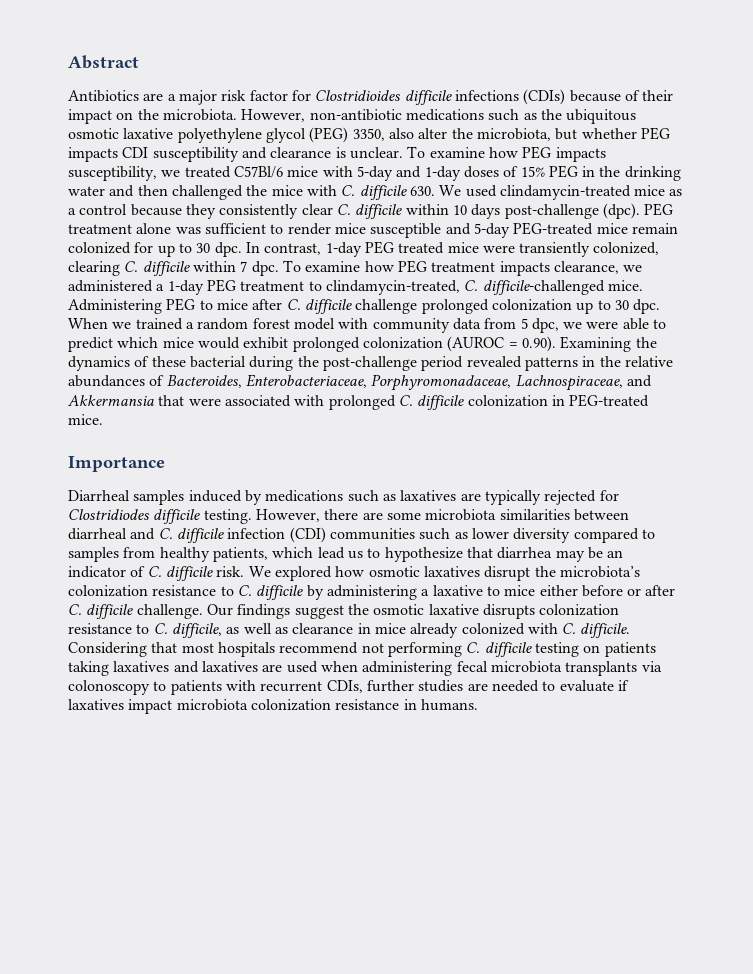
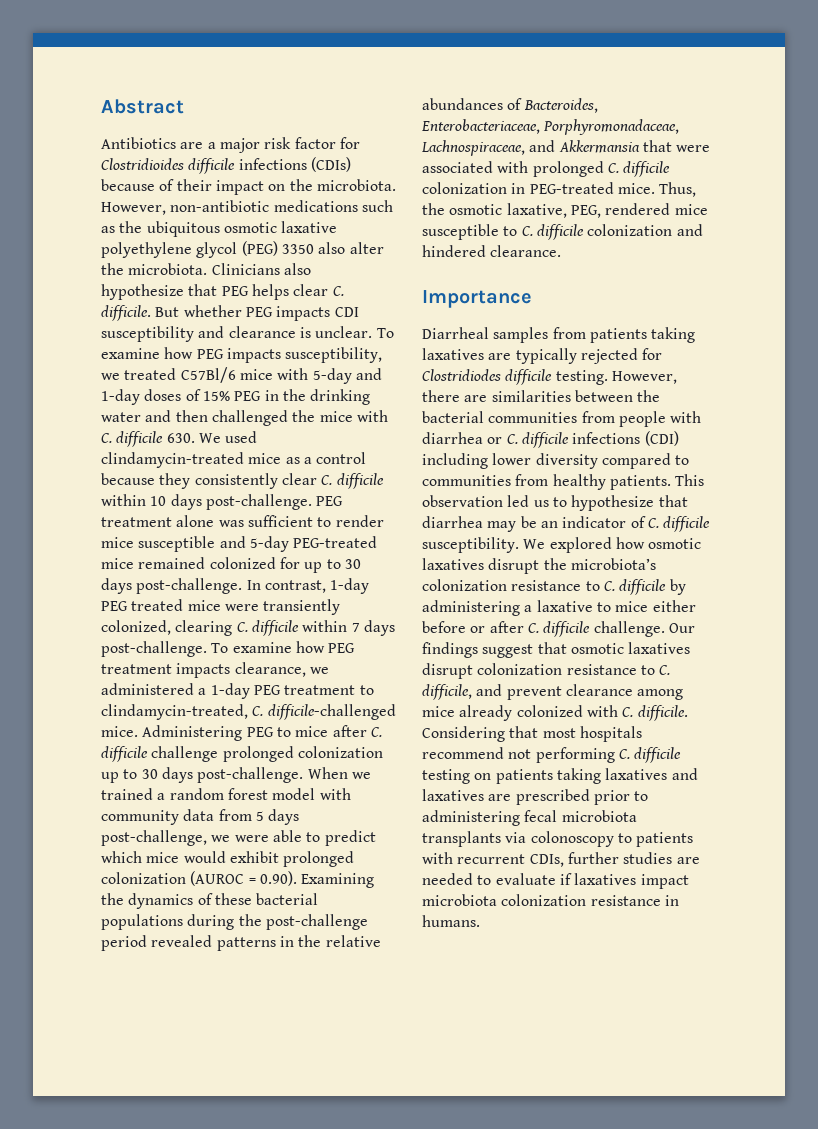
[352,128,385,141] 3350, -> [281,244,314,254] 3350
[476,128,578,141] microbiota, but -> [128,263,311,275] [101,284,344,300] [101,305,180,321] microbiota. Clinicians also hypothesize that PEG helps clear C. difficile. But
[504,203,640,219] post-challenge (dpc). -> [205,494,312,510] post-challenge.
[631,223,678,234] remain -> [138,557,206,569] remained
[214,242,242,257] dpc. -> [101,578,243,594] days post-challenge.
[251,261,279,276] dpc. -> [363,620,395,636] [101,641,207,657] days post-challenge.
[633,299,661,314] dpc. -> [161,767,304,783] days post-challenge.
[531,318,559,333] dpc, -> [268,809,300,825] [101,830,207,846] days post-challenge,
(246, 362) none -> [101,914,183,930] populations
[68,456,165,472] [68,490,396,505] // Importance // Diarrheal samples induced by medications such as -> [659,182,697,197] [422,203,708,218] [422,224,703,240] [422,245,562,257] [422,290,532,308] [422,327,696,343] Thus, the osmotic laxative, PEG, rendered mice susceptible to C. difficile colonization and hindered clearance. // Importance // Diarrheal samples from patients taking
[386,509,629,521] [68,527,468,543] some microbiota similarities between diarrheal and C. difficile infection (CDI) communities such as -> [491,390,661,402] [422,411,702,427] [422,431,679,448] [422,453,488,469] similarities between the bacterial communities from people with diarrhea or C. difficile infections (CDI) including
[68,547,119,562] samples -> [422,475,511,486] communities
[212,547,345,562] patients, which lead -> [609,474,705,490] [422,495,530,507] patients. This observation led
[216,566,245,577] risk. -> [422,537,519,553] susceptibility.
[347,604,535,619] the osmotic laxative disrupts -> [537,642,691,654] [422,663,473,679] that osmotic laxatives disrupt
[226,623,371,634] as well as clearance in -> [476,684,684,700] and prevent clearance among
[286,661,358,673] used when -> [515,789,649,805] prescribed prior to

